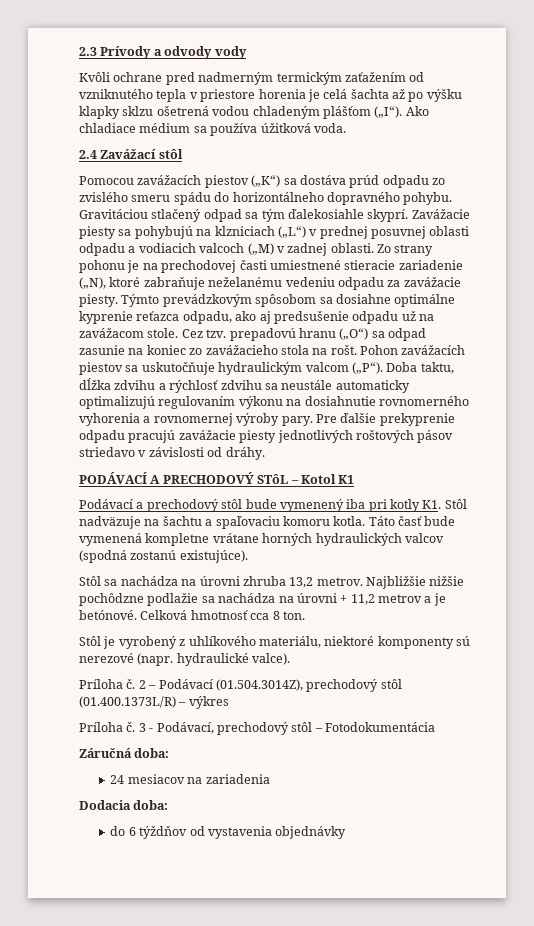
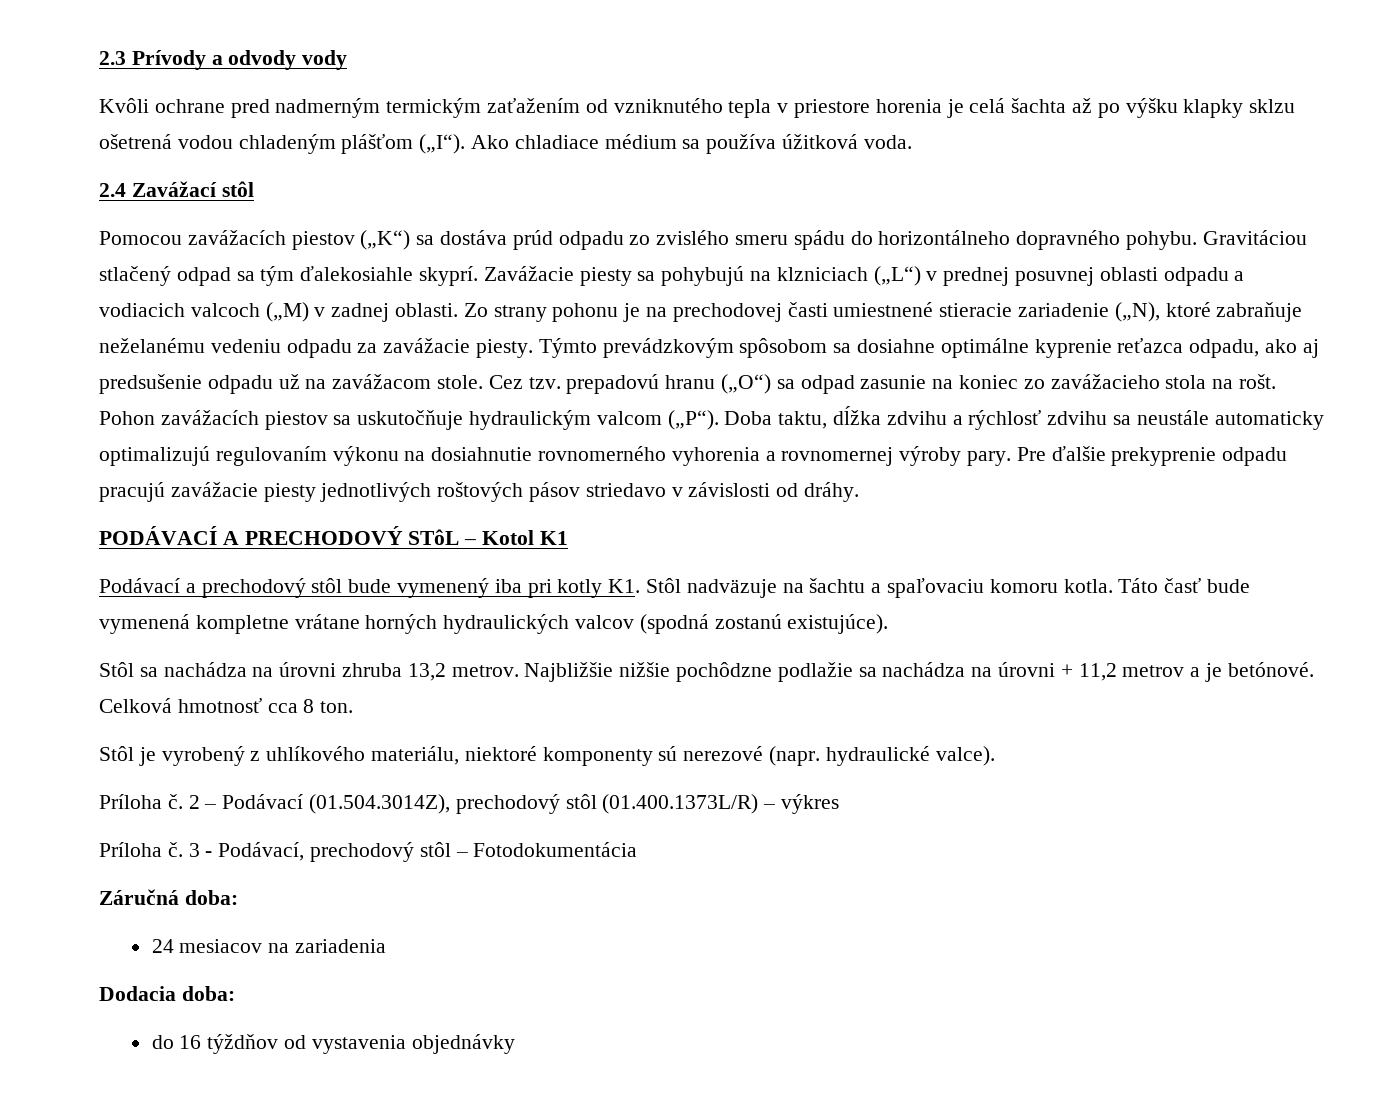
[128,827,136,836] 6 -> [179,1035,202,1049] 16

